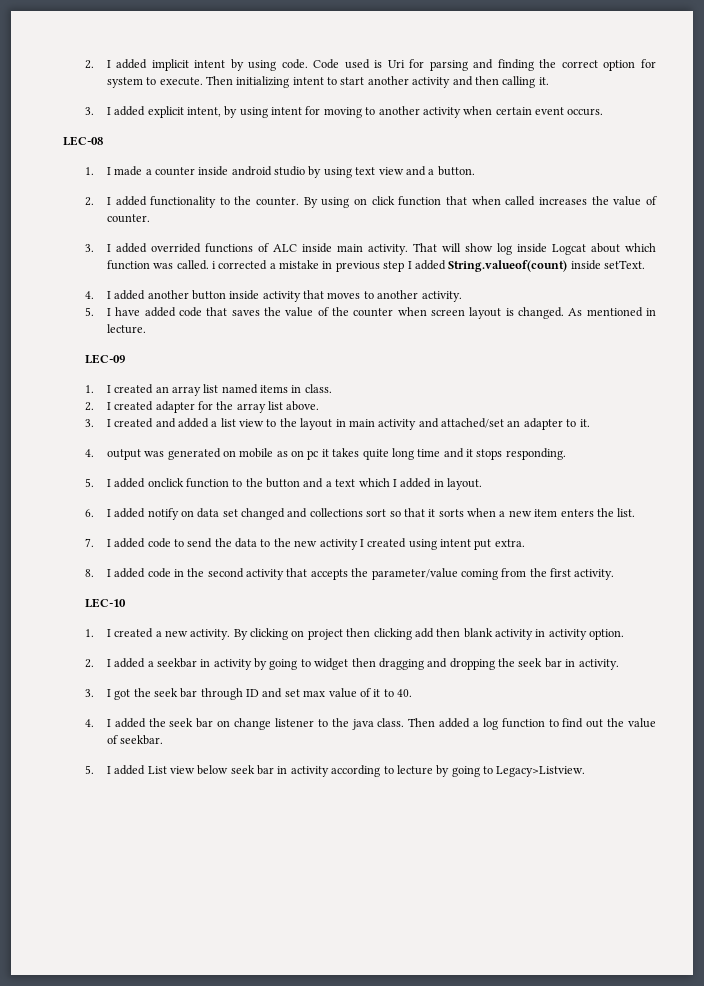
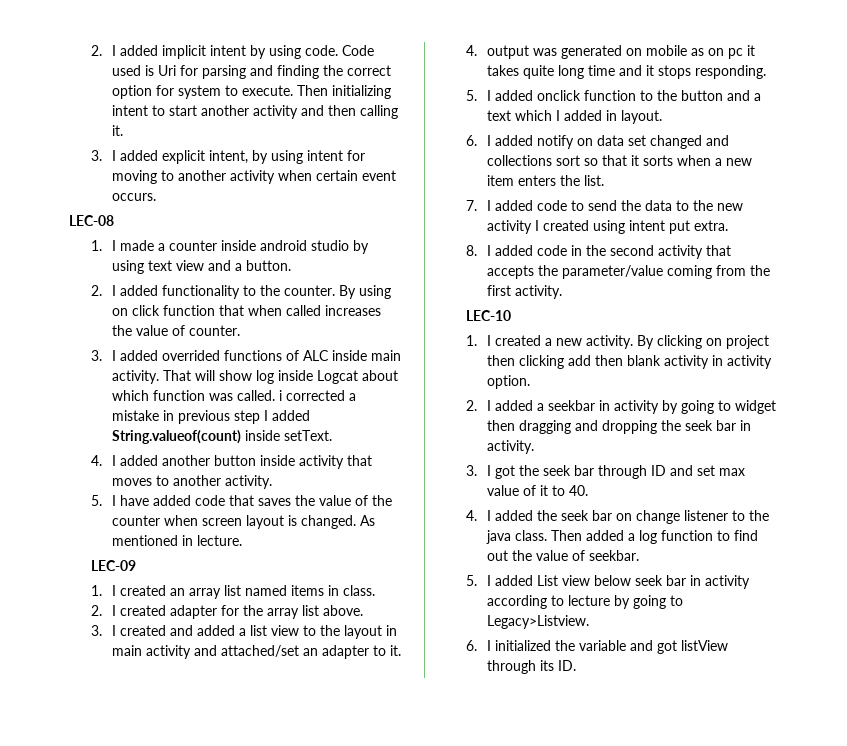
(586, 771) none -> [465,640,729,654] [487,660,577,674] // 6. I initialized the variable and got listView through its ID.

